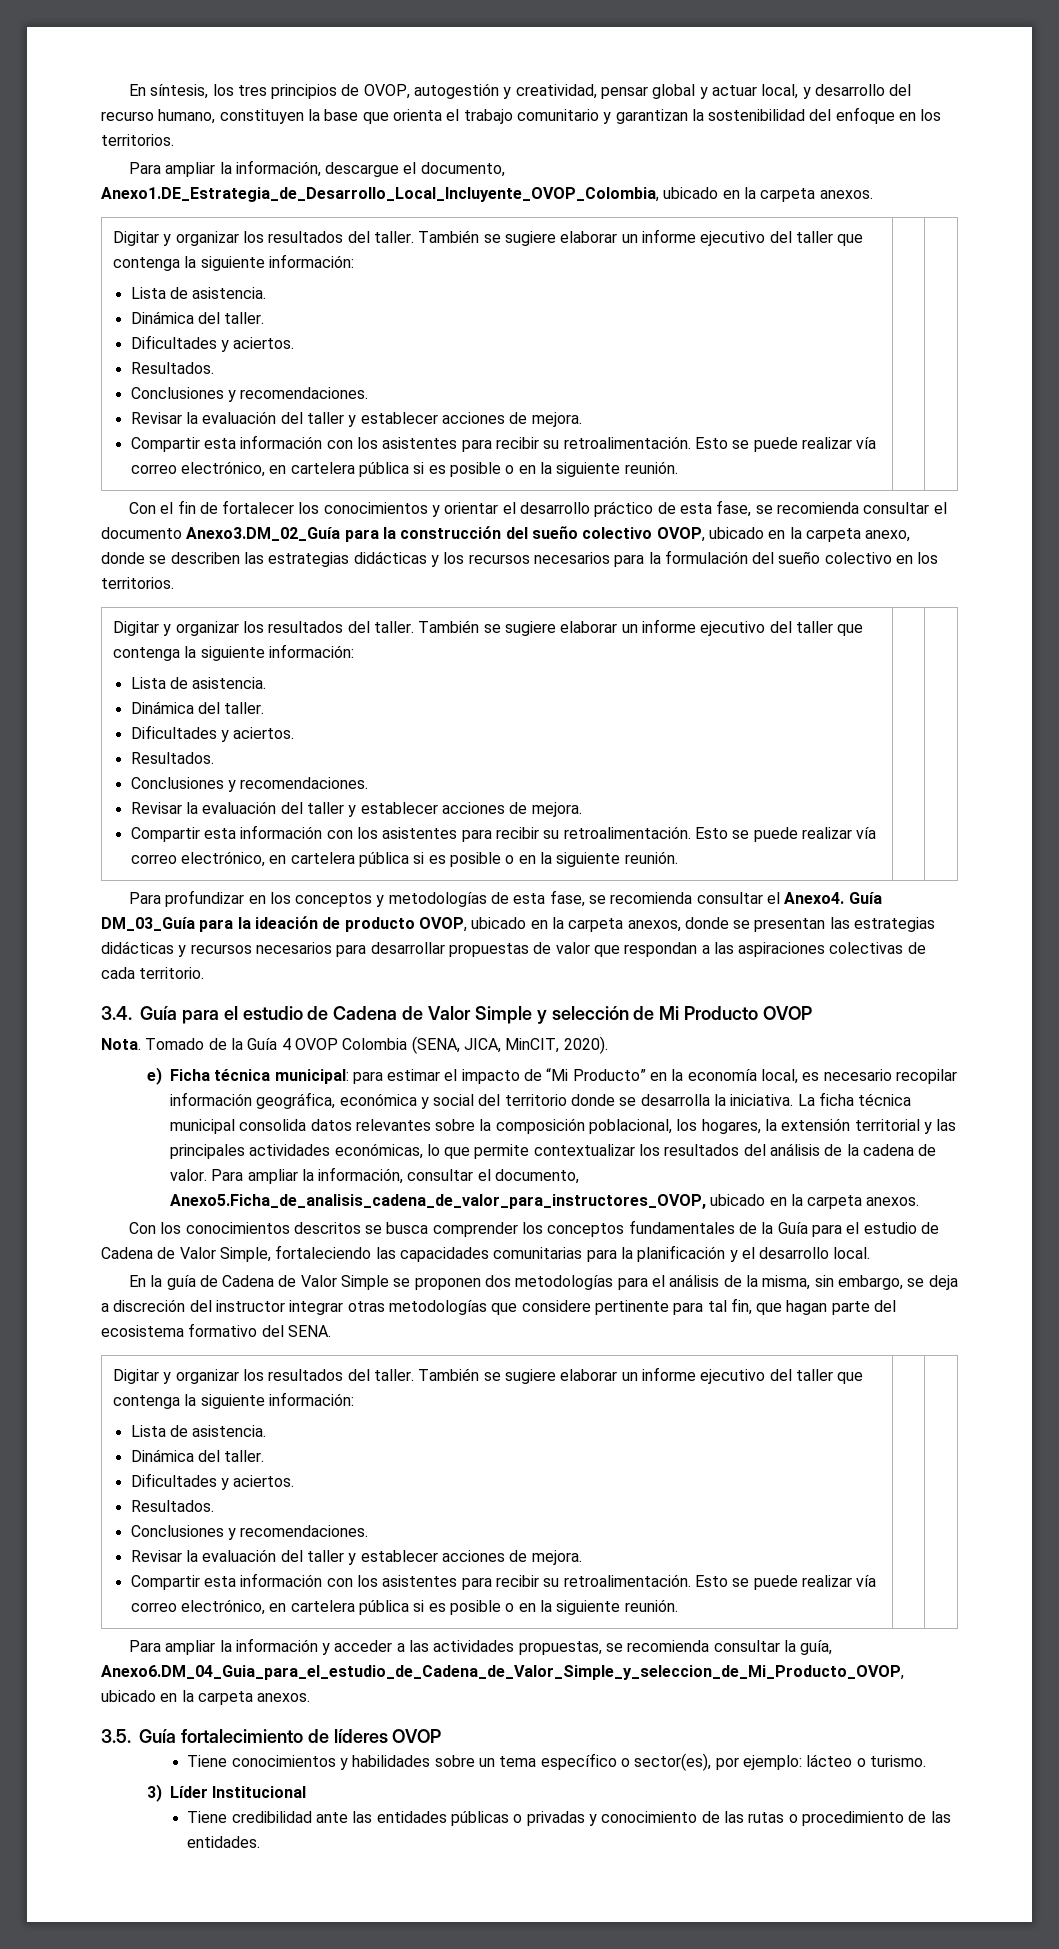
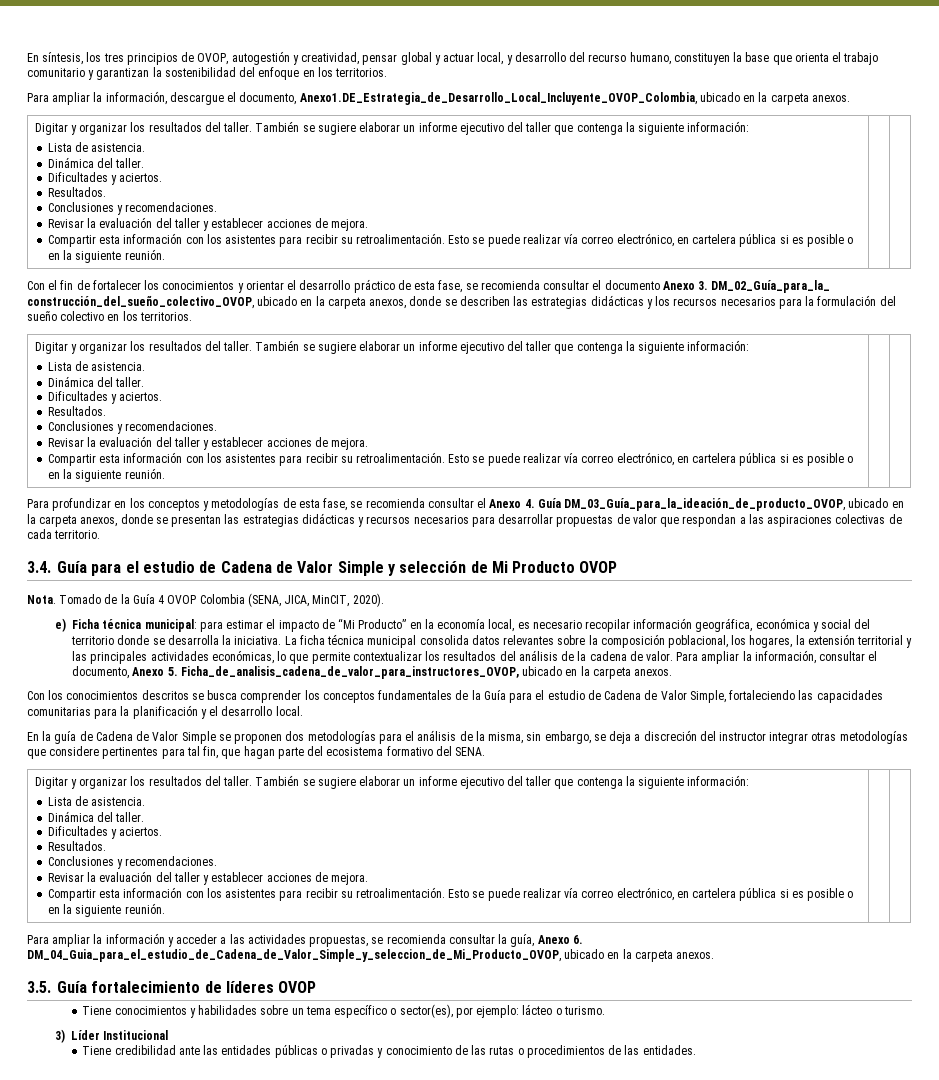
[186,526,911,542] Anexo3.DM_02_Guía para la construcción del sueño colectivo OVOP, ubicado en la carpeta anexo, -> [662,280,831,293] [27,295,407,309] Anexo 3. DM_02_Guía_para_la_ construcción_del_sueño_colectivo_OVOP, ubicado en la carpeta anexos,
[784,892,882,904] [101,916,467,932] Anexo4. Guía DM_03_Guía para la ideación de producto OVOP, -> [489,498,846,511] Anexo 4. Guía DM_03_Guía_para_la_ideación_de_producto_OVOP,
[169,1194,706,1209] Anexo5.Ficha_de_analisis_cadena_de_valor_para_instructores_OVOP, -> [132,666,519,679] Anexo 5. Ficha_de_analisis_cadena_de_valor_para_instructores_OVOP,
[594,1300,669,1315] pertinente -> [102,747,159,759] pertinentes
[101,1665,904,1680] Anexo6.DM_04_Guia_para_el_estudio_de_Cadena_de_Valor_Simple_y_seleccion_de_Mi_Producto_OVOP, -> [537,935,583,944] [27,949,561,962] Anexo 6. DM_04_Guia_para_el_estudio_de_Cadena_de_Valor_Simple_y_seleccion_de_Mi_Producto_OVOP,
[801,1811,904,1826] procedimiento -> [526,1045,605,1058] procedimientos

